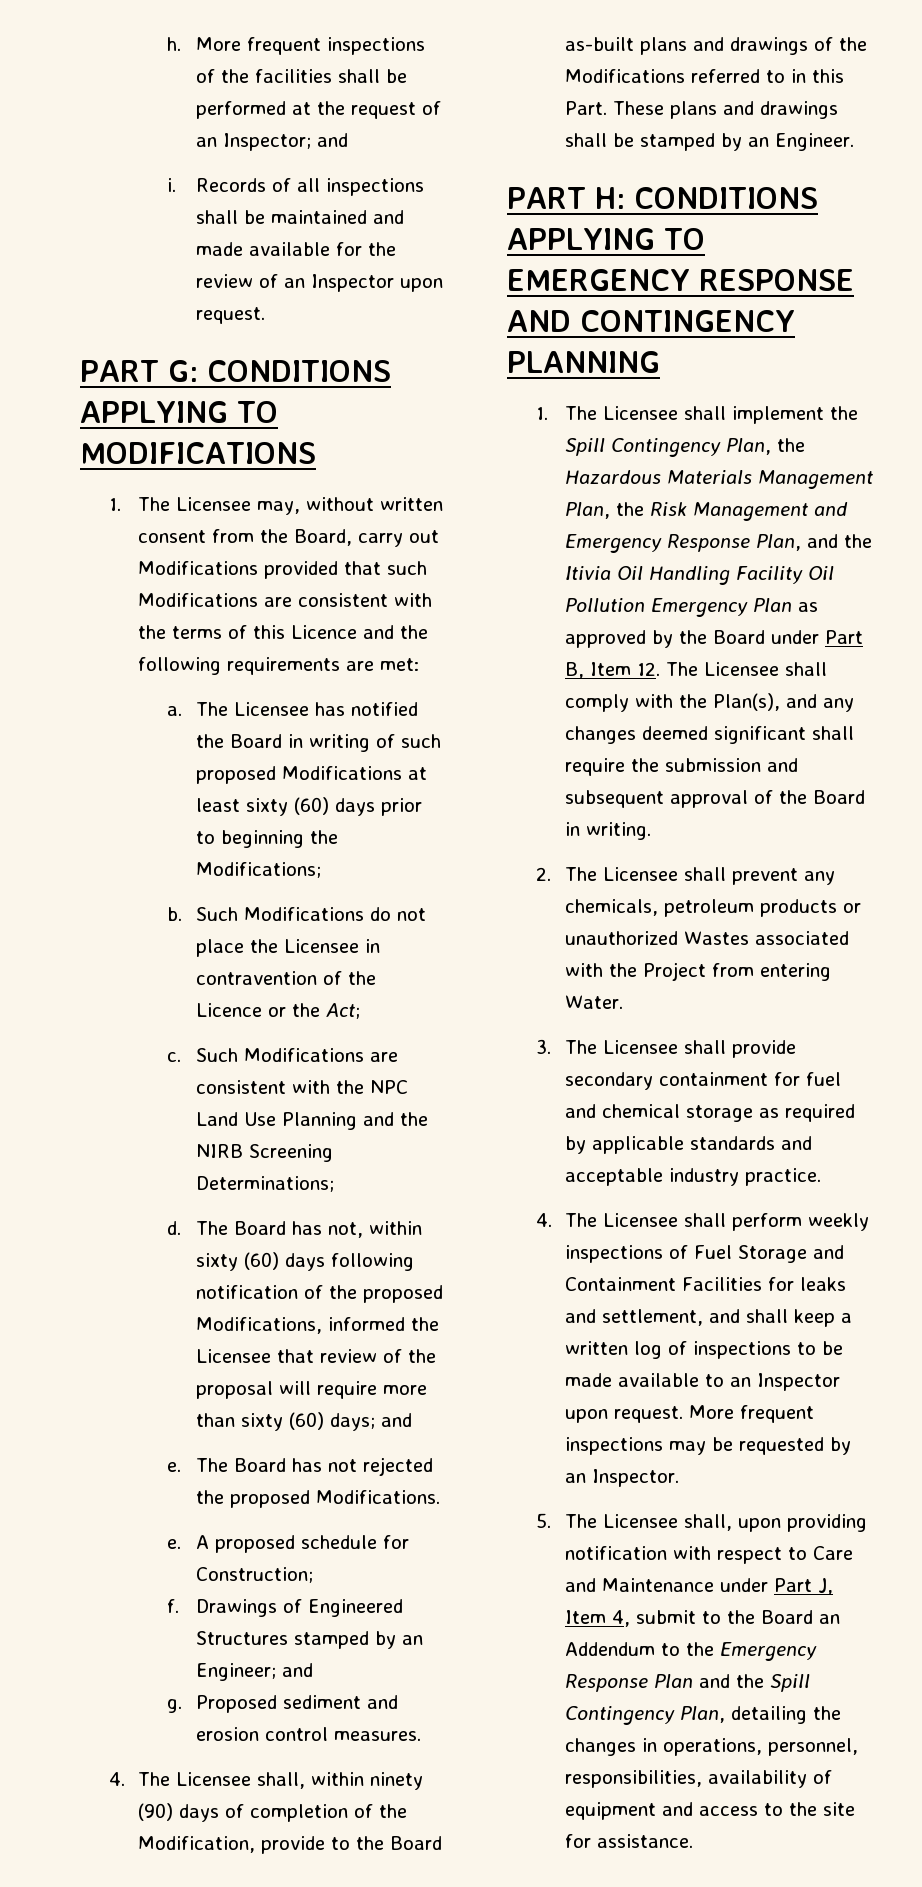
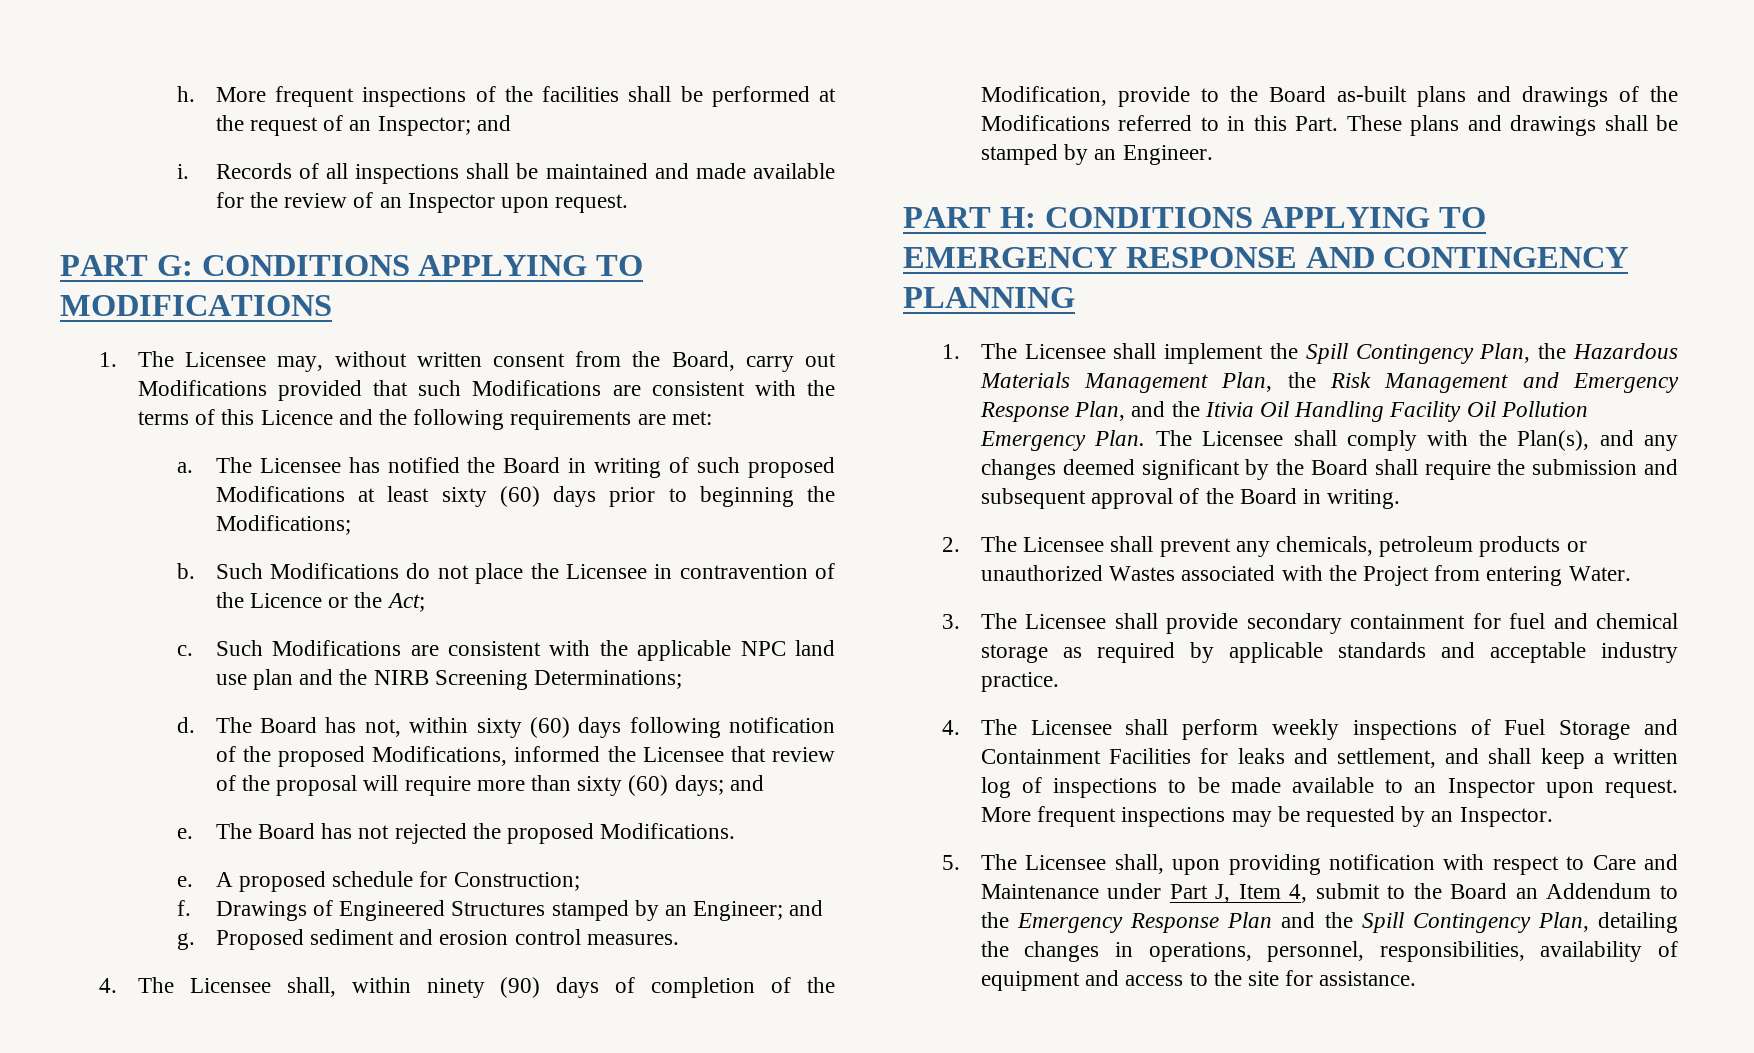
[369,1080,408,1094] [195,1112,357,1130] NPC Land Use Planning -> [637,640,835,661] [215,669,293,690] applicable NPC land use plan
[752,598,818,612] [564,630,863,648] [564,662,660,679] Plan as approved by the Board under Part B, Item 12. -> [1094,430,1146,446] Plan.
(806, 735) none -> [1245,459,1368,480] by the Board

